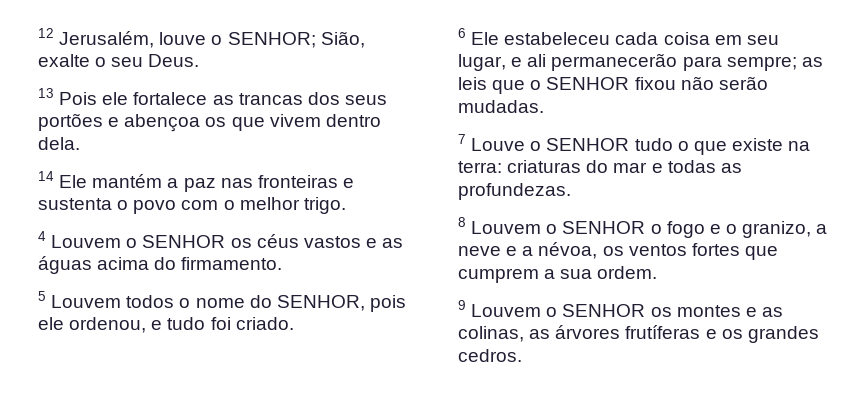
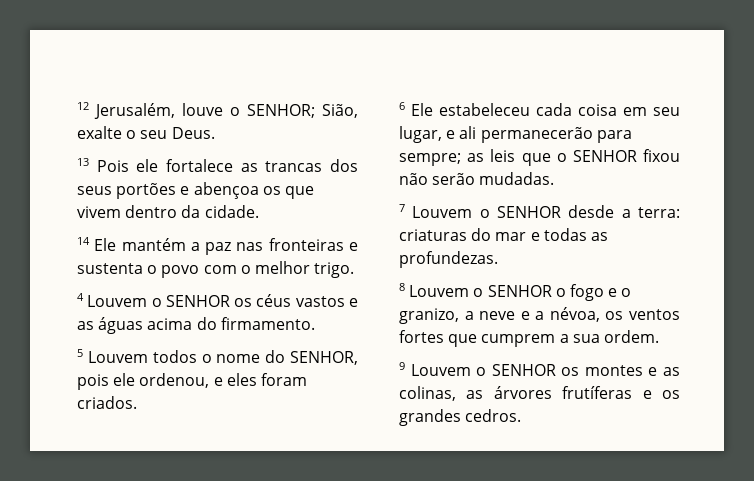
[38,137,80,150] dela. -> [181,205,259,218] da cidade.
[167,317,294,330] tudo foi criado. -> [226,373,307,386] [77,396,137,409] eles foram criados.
[471,138,811,155] Louve o SENHOR tudo o que existe na -> [412,205,631,218] Louvem o SENHOR desde a

